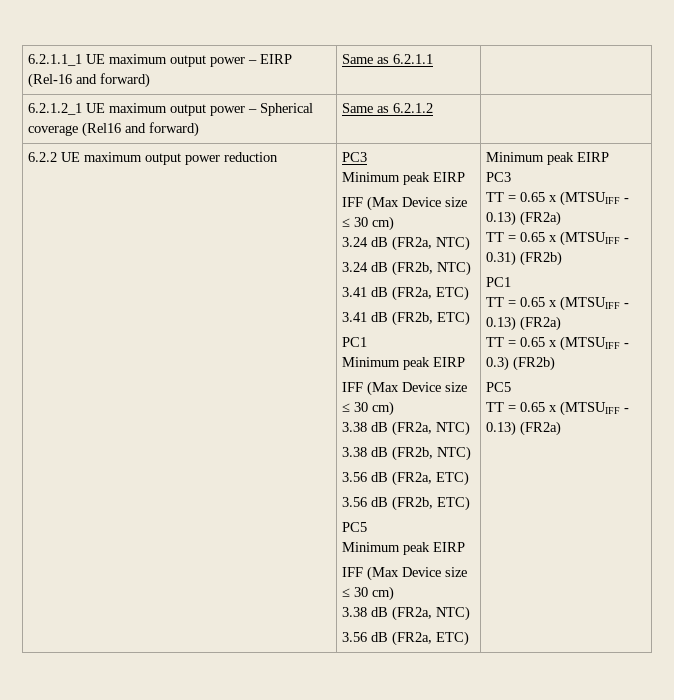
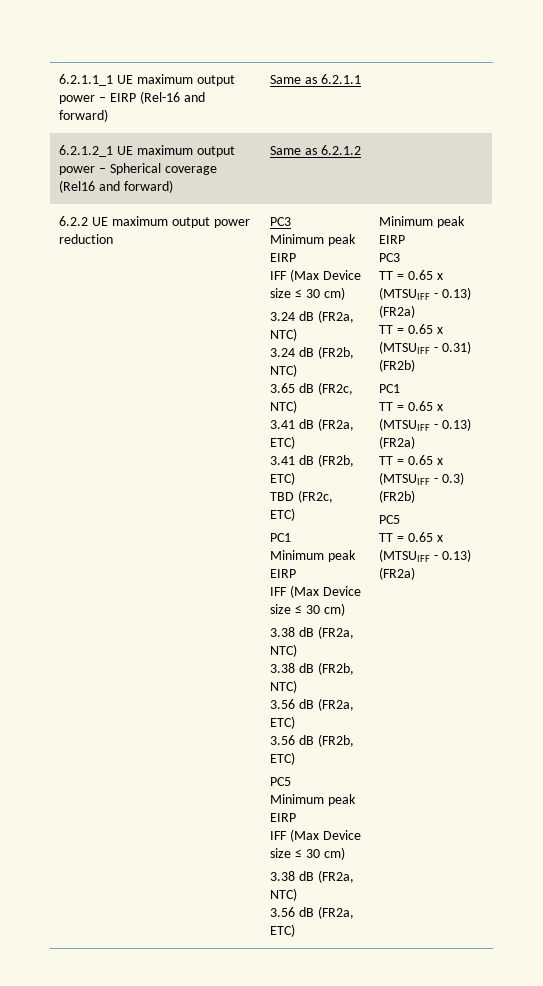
(472, 268) none -> [270,382,353,395] [270,400,298,413] // 3.65 dB (FR2c, NTC)
(471, 318) none -> [270,490,334,503] [270,508,296,521] // TBD (FR2c, ETC)

